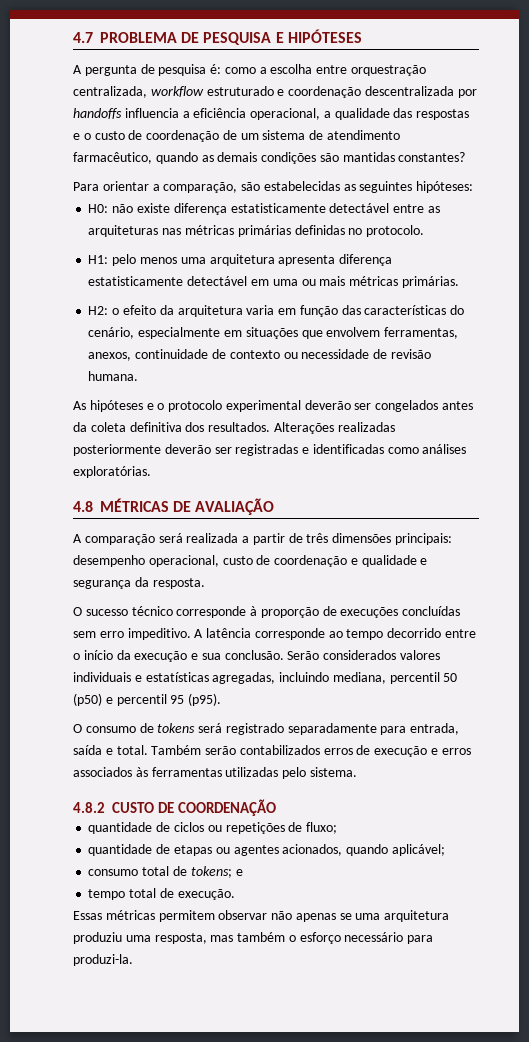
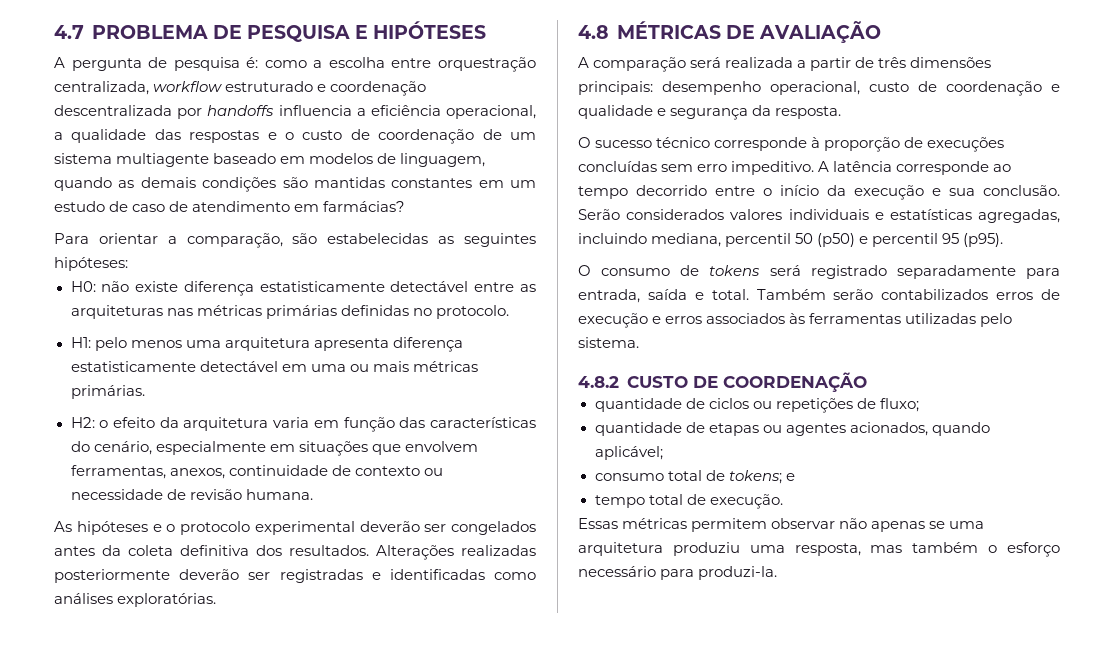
[309,130,401,140] [73,152,152,164] de atendimento farmacêutico, -> [116,153,486,167] multiagente baseado em modelos de linguagem,
[398,152,466,162] constantes? -> [391,178,536,188] [54,201,406,212] constantes em um estudo de caso de atendimento em farmácias?

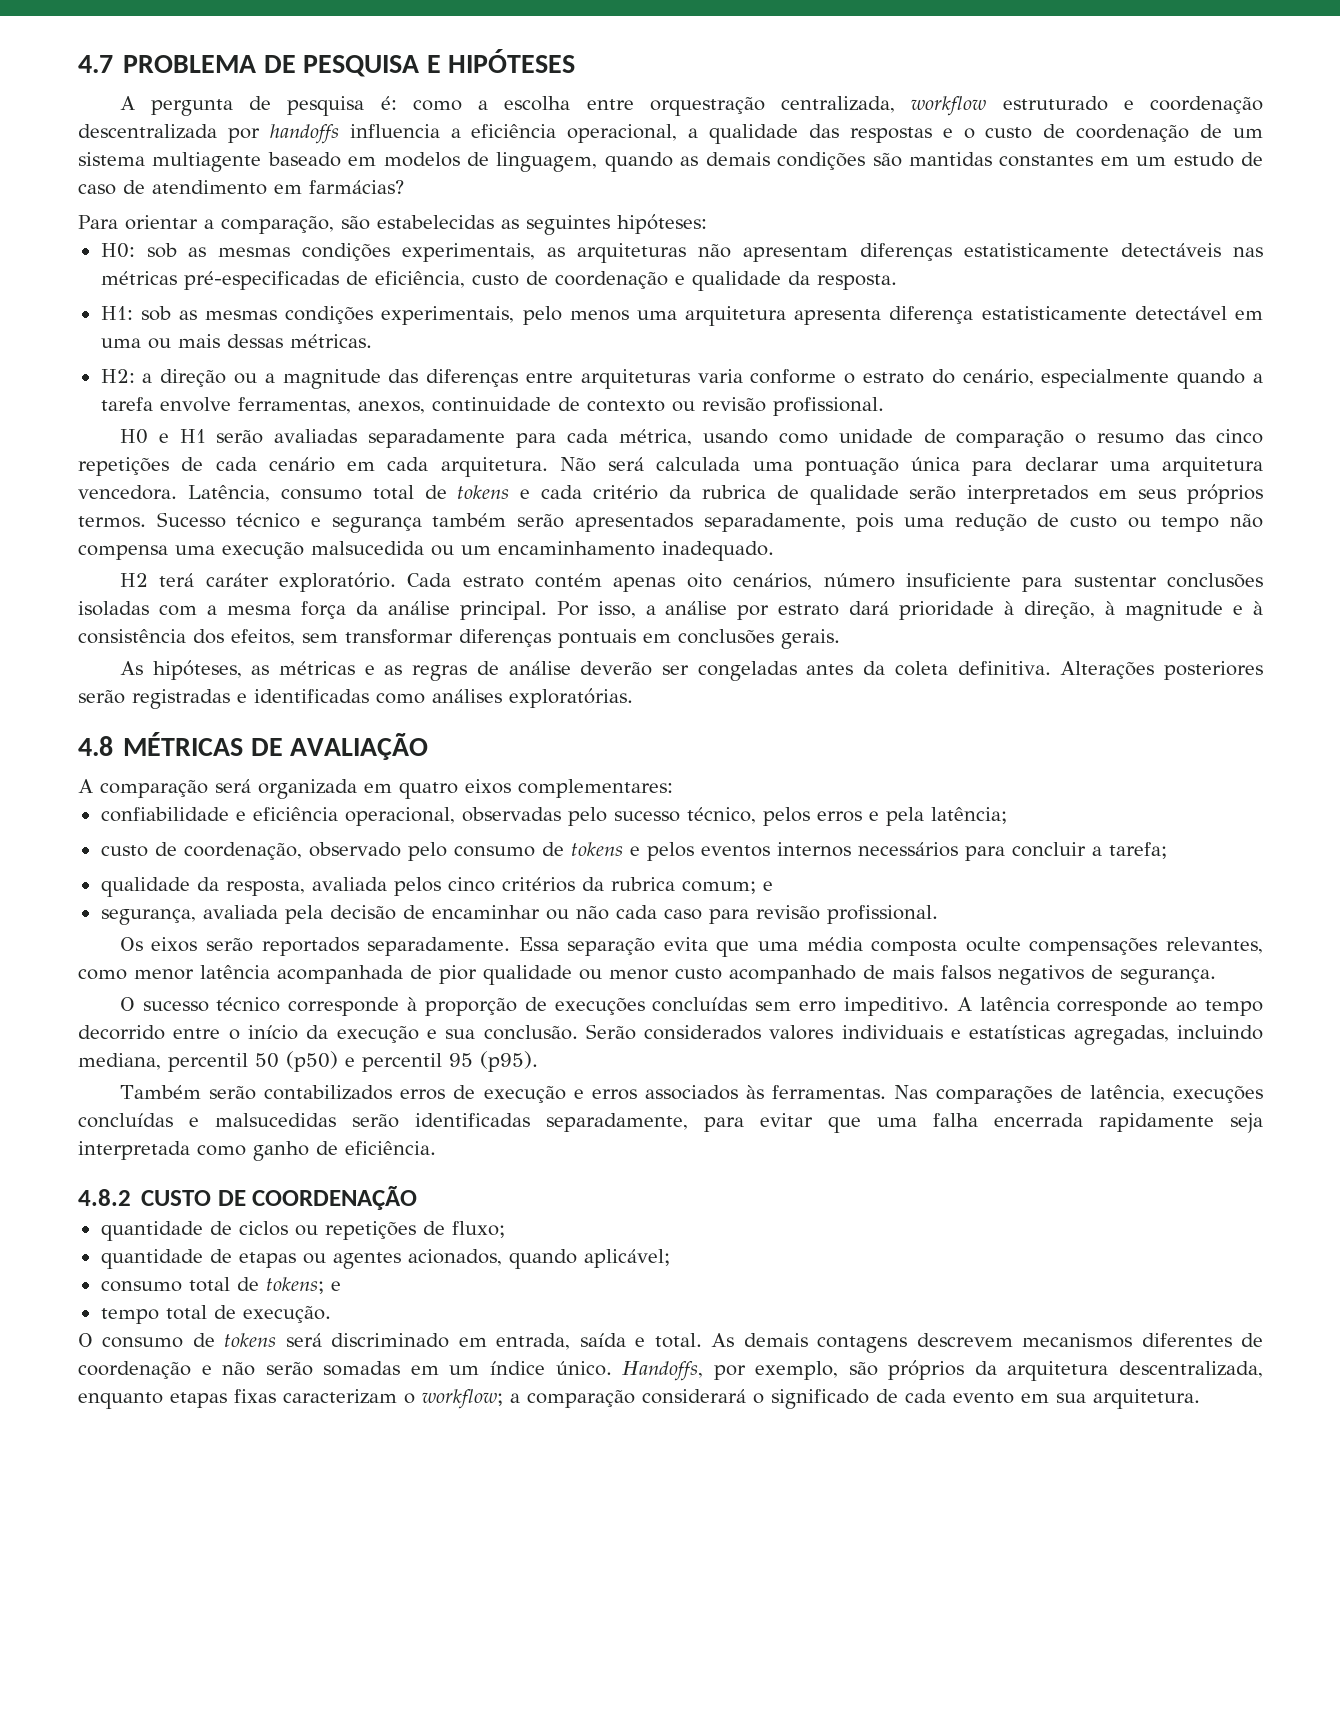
[101,281,536,296] [70,305,509,319] [70,337,91,348] não existe diferença estatisticamente detectável entre as arquiteturas nas métricas primárias definidas no protocolo. // H1: -> [146,243,1263,263] [100,271,897,291] [100,306,515,325] sob as mesmas condições experimentais, as arquiteturas não apresentam diferenças estatisticamente detectáveis nas métricas pré-especificadas de eficiência, custo de coordenação e qualidade da resposta. // H1: sob as mesmas condições experimentais,
[412,361,478,372] [70,385,145,399] métricas primárias. -> [226,334,372,348] dessas métricas.
[99,417,536,432] [70,441,478,456] o efeito da arquitetura varia em função das características do cenário, especialmente em situações que envolvem -> [142,369,1263,389] [100,397,231,412] a direção ou a magnitude das diferenças entre arquiteturas varia conforme o estrato do cenário, especialmente quando a tarefa envolve
[70,489,313,500] [54,521,536,535] necessidade de revisão humana. // As hipóteses e o protocolo experimental deverão ser congelados -> [701,397,884,416] [119,429,1263,448] [78,457,1263,477] [78,484,1263,505] [78,512,1263,533] [78,541,774,561] [119,572,1263,592] [78,601,1263,621] [78,629,840,649] [119,660,797,681] revisão profissional. // H0 e H1 serão avaliadas separadamente para cada métrica, usando como unidade de comparação o resumo das cinco repetições de cada cenário em cada arquitetura. Não será calculada uma pontuação única para declarar uma arquitetura vencedora. Latência, consumo total de tokens e cada critério da rubrica de qualidade serão interpretados em seus próprios termos. Sucesso técnico e segurança também serão apresentados separadamente, pois uma redução de custo ou tempo não compensa uma execução malsucedida ou um encaminhamento inadequado. // H2 terá caráter exploratório. Cada estrato contém apenas oito cenários, número insuficiente para sustentar conclusões isoladas com a mesma força da análise principal. Por isso, a análise por estrato dará prioridade à direção, à magnitude e à consistência dos efeitos, sem transformar diferenças pontuais em conclusões gerais. // As hipóteses, as métricas e as regras de análise deverão ser congeladas
[180,545,536,560] [54,569,271,583] definitiva dos resultados. Alterações realizadas posteriormente deverão ser -> [957,661,1263,680] [78,690,125,704] definitiva. Alterações posteriores serão
[725,57,992,71] [578,81,1060,96] [578,105,842,120] realizada a partir de três dimensões principais: desempenho operacional, custo de coordenação e qualidade e segurança da resposta. -> [258,779,673,799] [100,807,1007,826] [100,842,1167,861] [100,877,773,897] [100,905,938,925] [119,937,1264,957] [78,965,1216,985] organizada em quatro eixos complementares: // confiabilidade e eficiência operacional, observadas pelo sucesso técnico, pelos erros e pela latência; // custo de coordenação, observado pelo consumo de tokens e pelos eventos internos necessários para concluir a tarefa; // qualidade da resposta, avaliada pelos cinco critérios da rubrica comum; e // segurança, avaliada pela decisão de encaminhar ou não cada caso para revisão profissional. // Os eixos serão reportados separadamente. Essa separação evita que uma média composta oculte compensações relevantes, como menor latência acompanhada de pior qualidade ou menor custo acompanhado de mais falsos negativos de segurança.
[578,265,1060,279] [578,289,749,303] O consumo de tokens será registrado separadamente para entrada, saída e total. -> (538, 1061) none
[809,313,1013,327] [578,337,639,348] ferramentas utilizadas pelo sistema. -> [772,1085,1263,1104] [78,1113,1263,1133] [78,1141,436,1161] ferramentas. Nas comparações de latência, execuções concluídas e malsucedidas serão identificadas separadamente, para evitar que uma falha encerrada rapidamente seja interpretada como ganho de eficiência.
[578,518,985,532] [578,542,1060,557] [578,566,778,580] Essas métricas permitem observar não apenas se uma arquitetura produziu uma resposta, mas também o esforço necessário para produzi-la. -> [78,1333,1264,1353] [78,1360,1263,1381] [78,1389,1200,1409] O consumo de tokens será discriminado em entrada, saída e total. As demais contagens descrevem mecanismos diferentes de coordenação e não serão somadas em um índice único. Handoffs, por exemplo, são próprios da arquitetura descentralizada, enquanto etapas fixas caracterizam o workflow; a comparação considerará o significado de cada evento em sua arquitetura.

